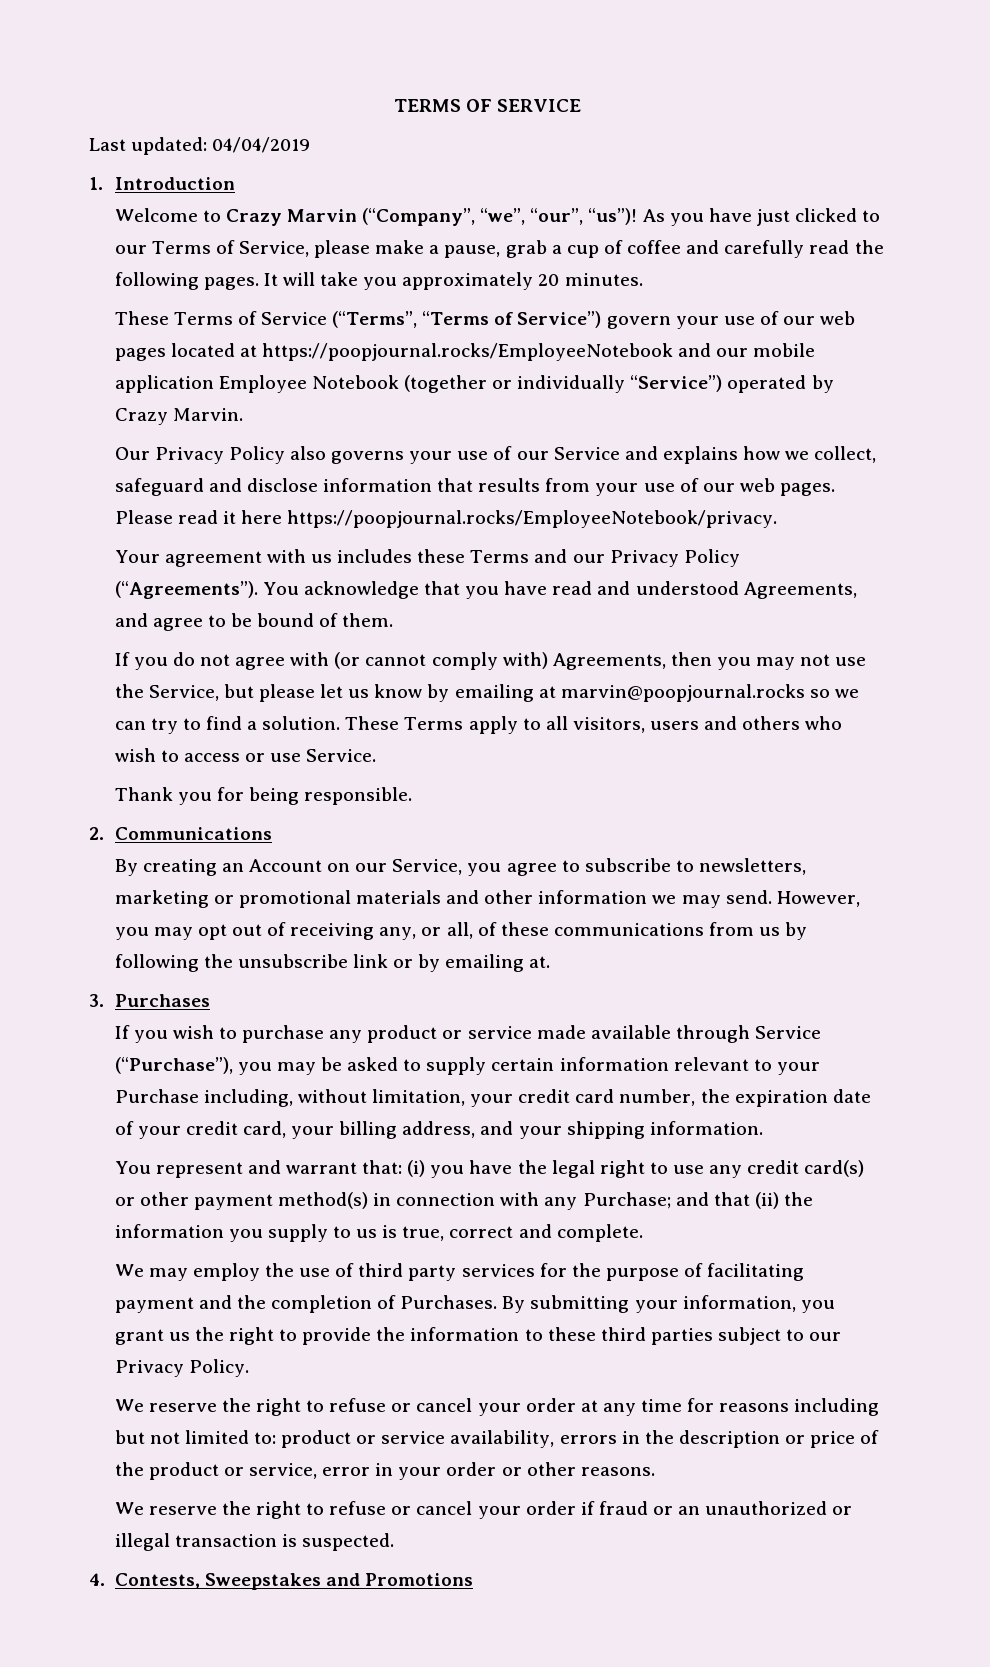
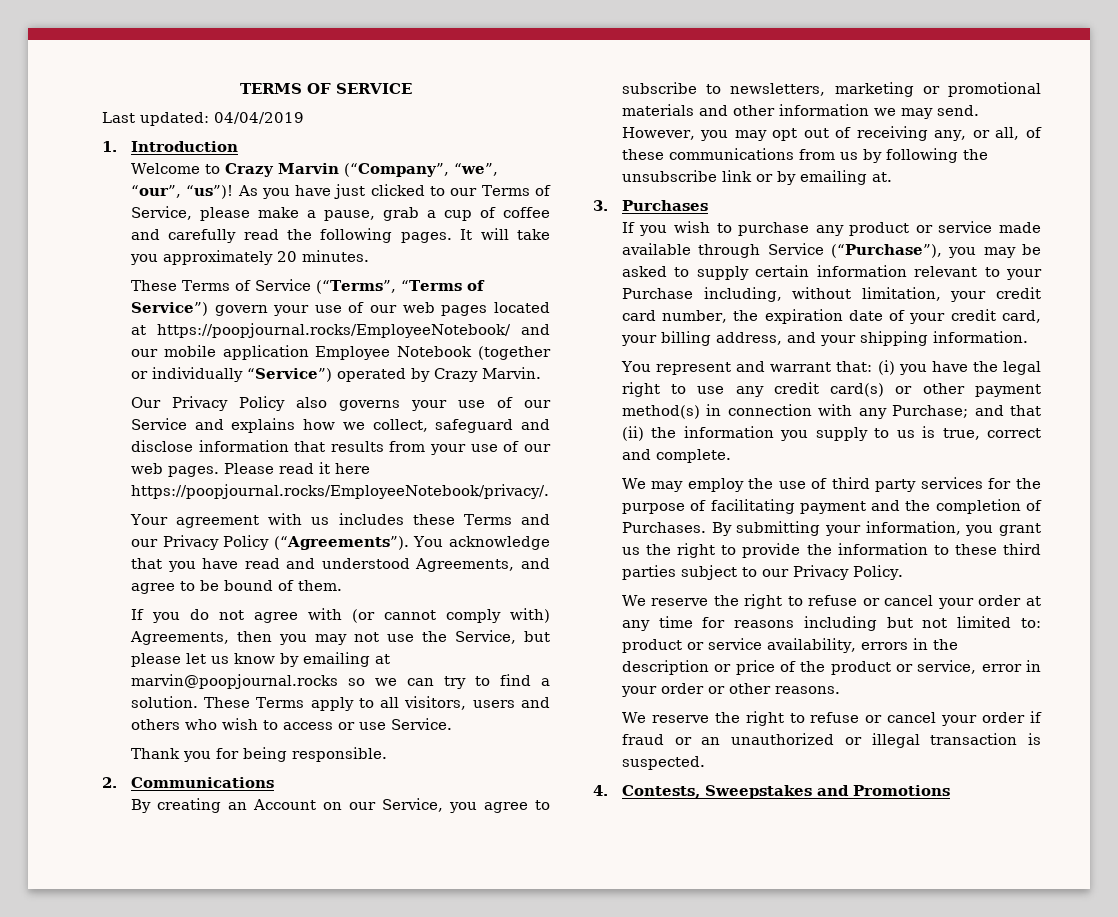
[261,343,673,361] https://poopjournal.rocks/EmployeeNotebook -> [156,323,511,338] https://poopjournal.rocks/EmployeeNotebook/
[287,510,778,528] https://poopjournal.rocks/EmployeeNotebook/privacy. -> [130,484,549,499] https://poopjournal.rocks/EmployeeNotebook/privacy/.

